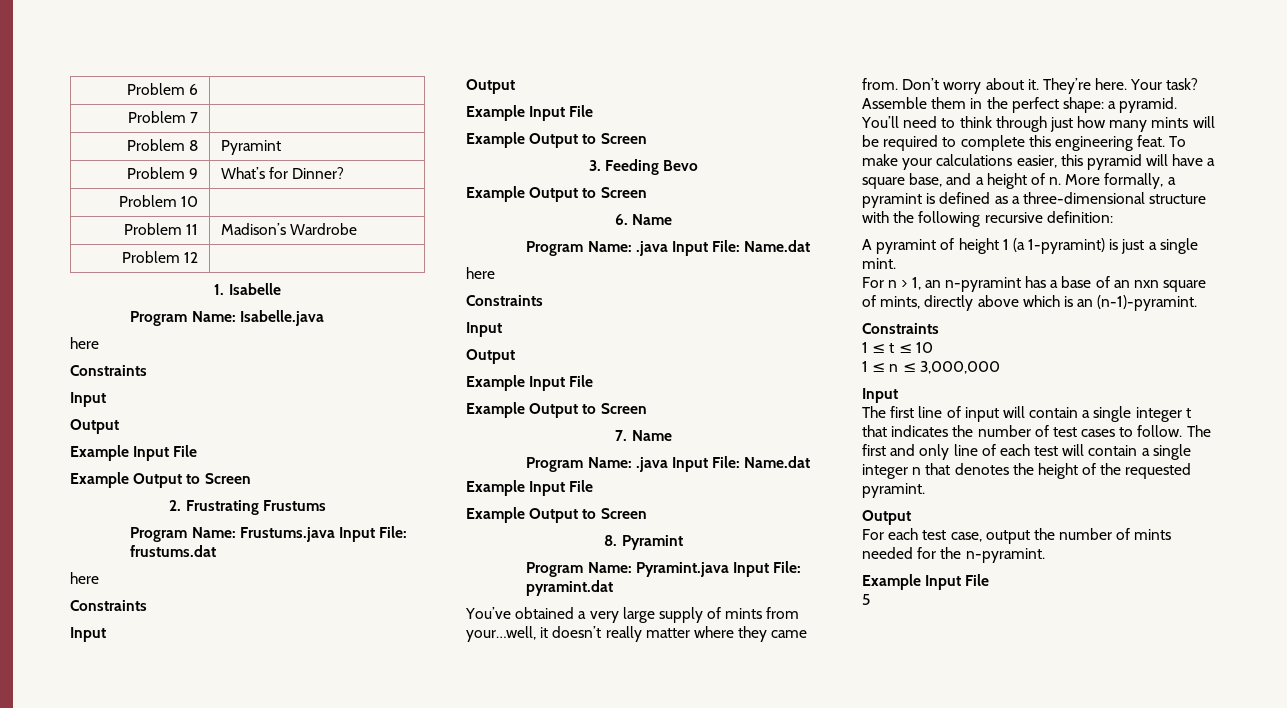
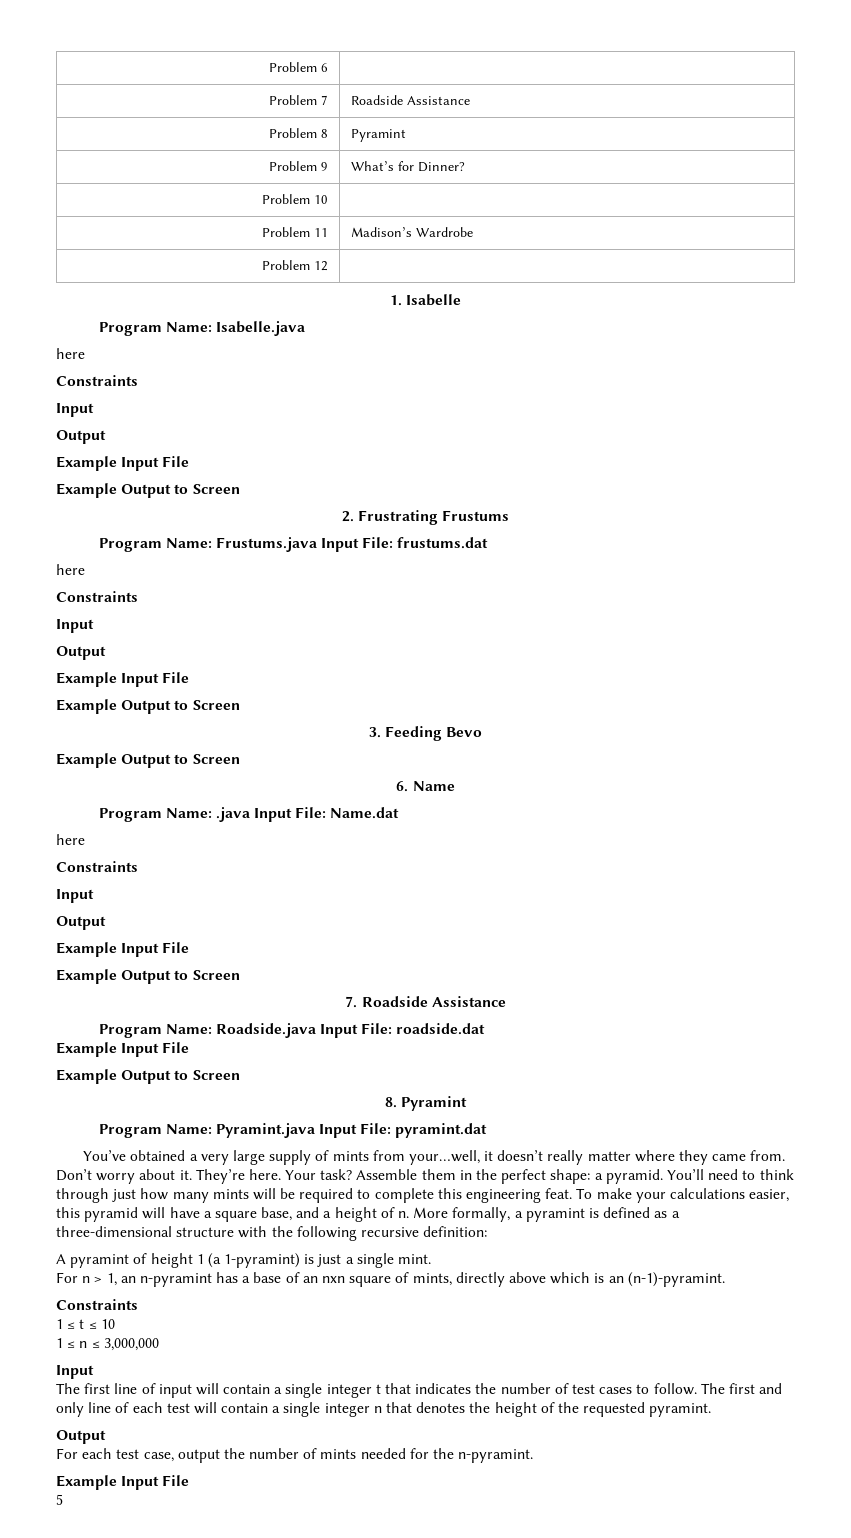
(199, 117) none -> [351,95,471,105] Roadside Assistance
[631,430,672,441] [526,456,811,472] Name // Program Name: .java Input File: Name.dat -> [361,996,506,1007] [98,1023,486,1038] Roadside Assistance // Program Name: Roadside.java Input File: roadside.dat

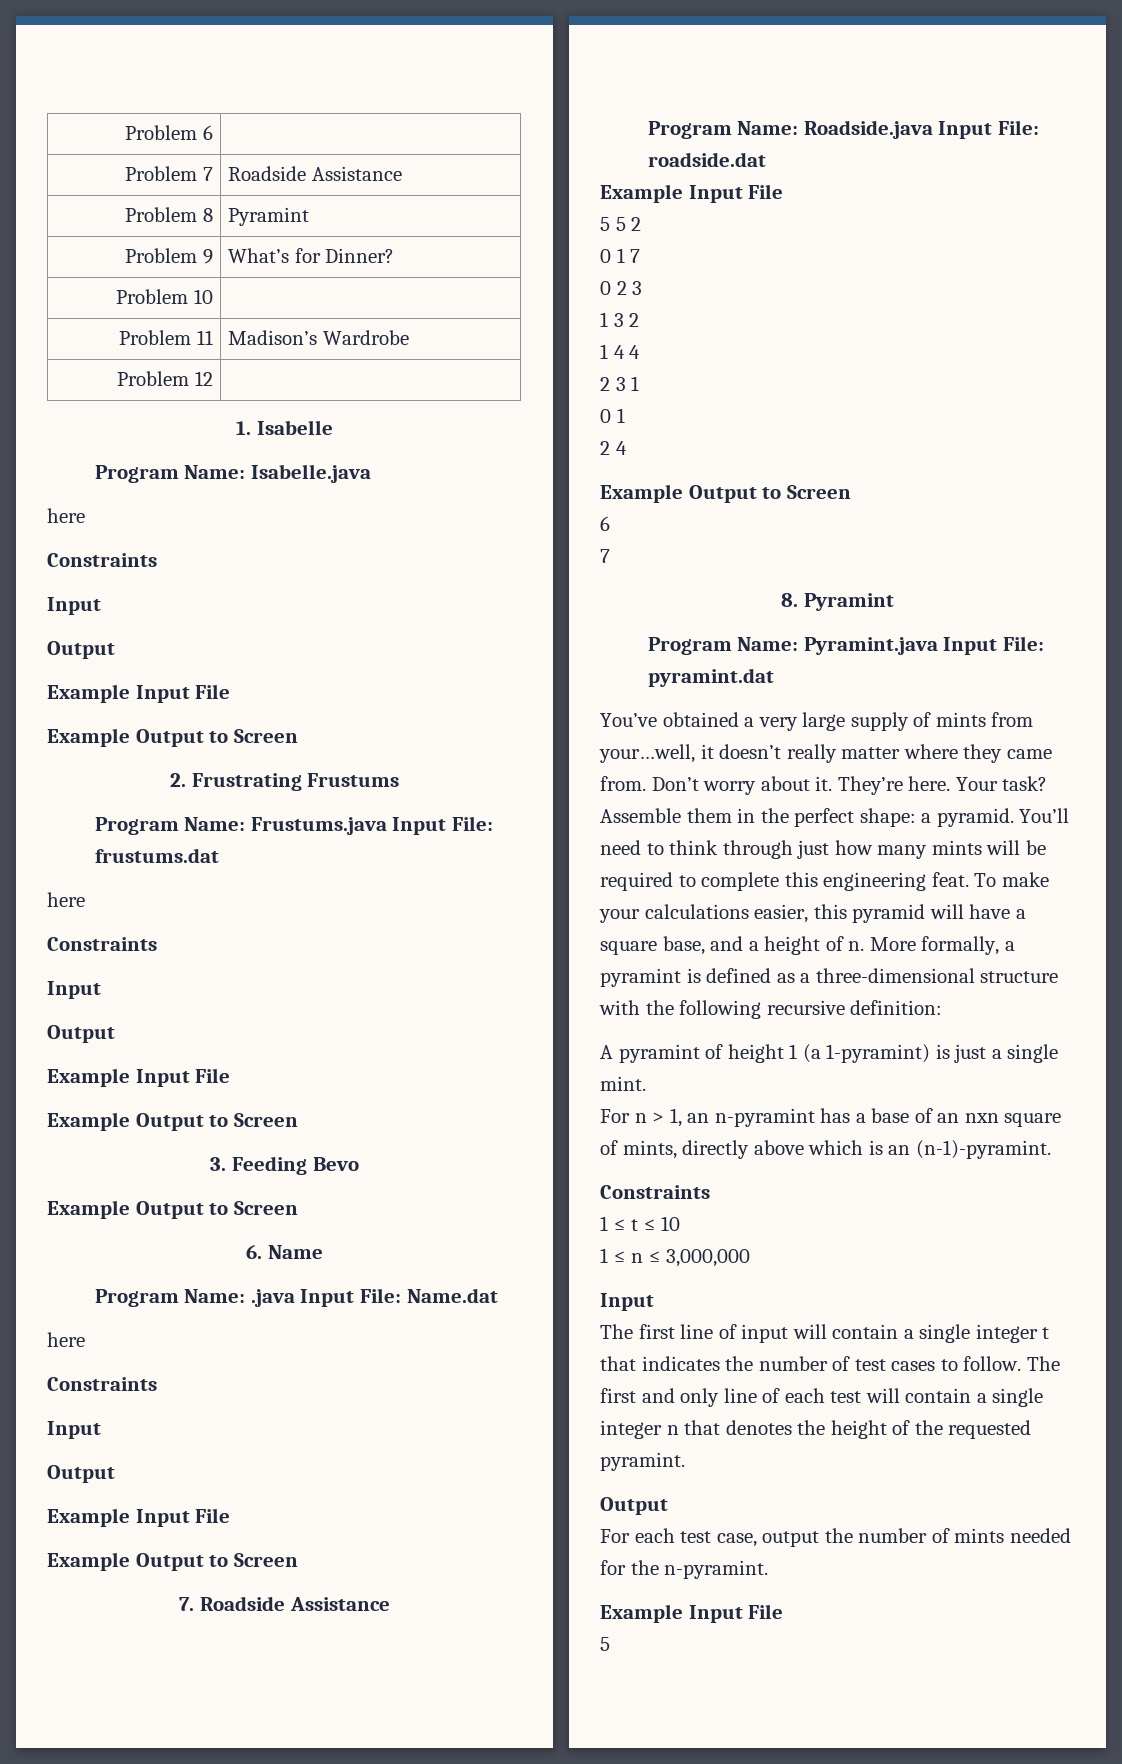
[56,1069,240,1084] // Example Output to Screen -> [600,217,642,231] [600,248,641,263] [600,281,643,295] [600,312,640,327] [600,344,641,359] [600,376,640,391] [600,408,625,423] [600,441,627,455] [600,484,851,503] [600,516,610,531] [600,549,610,563] // 5 5 2 // 0 1 7 // 0 2 3 // 1 3 2 // 1 4 4 // 2 3 1 // 0 1 // 2 4 // Example Output to Screen // 6 // 7

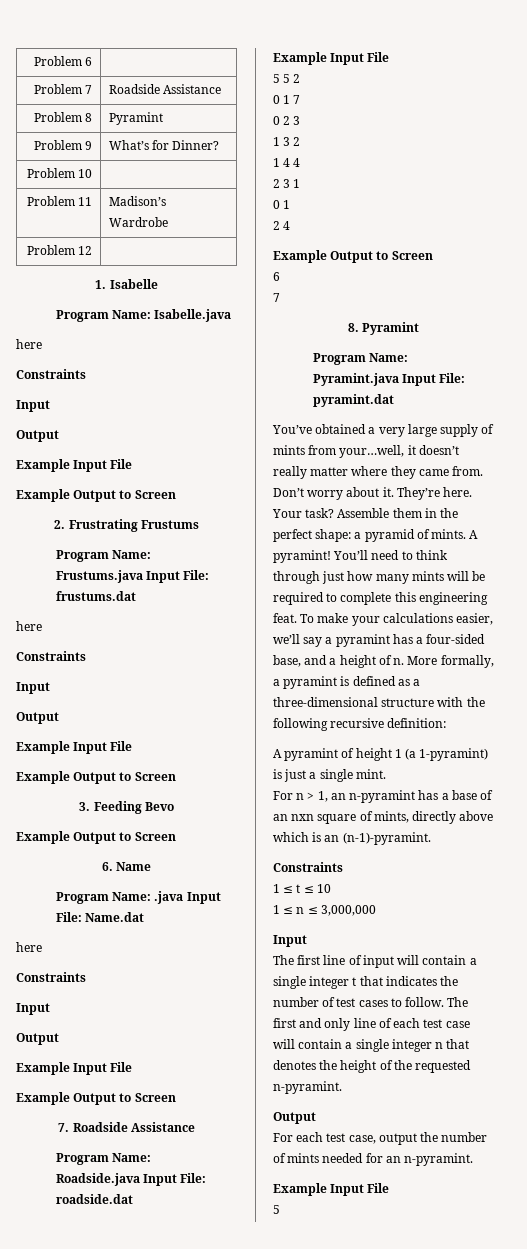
[936,808,1014,827] pyramid. -> [364,529,479,542] [273,550,331,563] pyramid of mints. A pyramint!
[813,904,1026,923] [600,941,657,955] this pyramid will have a square -> [273,634,486,647] we’ll say a pyramint has a four-sided
(862, 1397) none -> [445,1021,470,1028] case
[600,1452,685,1471] pyramint. -> [273,1081,342,1094] n-pyramint.
[630,1560,659,1575] the -> [385,1156,401,1163] an

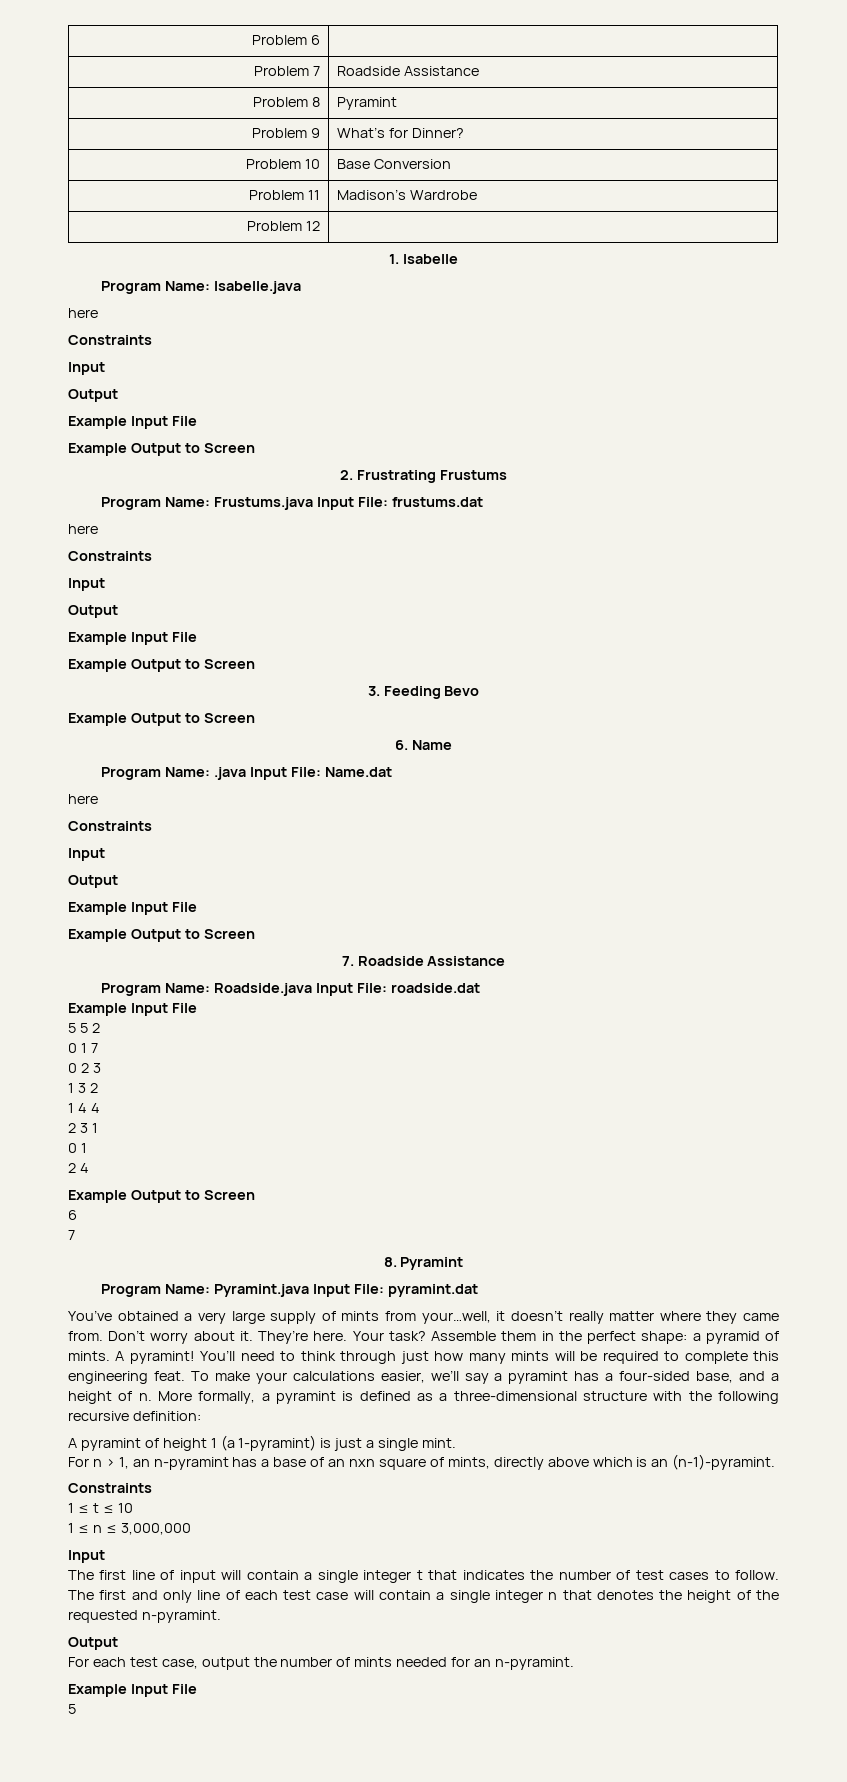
(93, 173) none -> [337,159,451,169] Base Conversion

